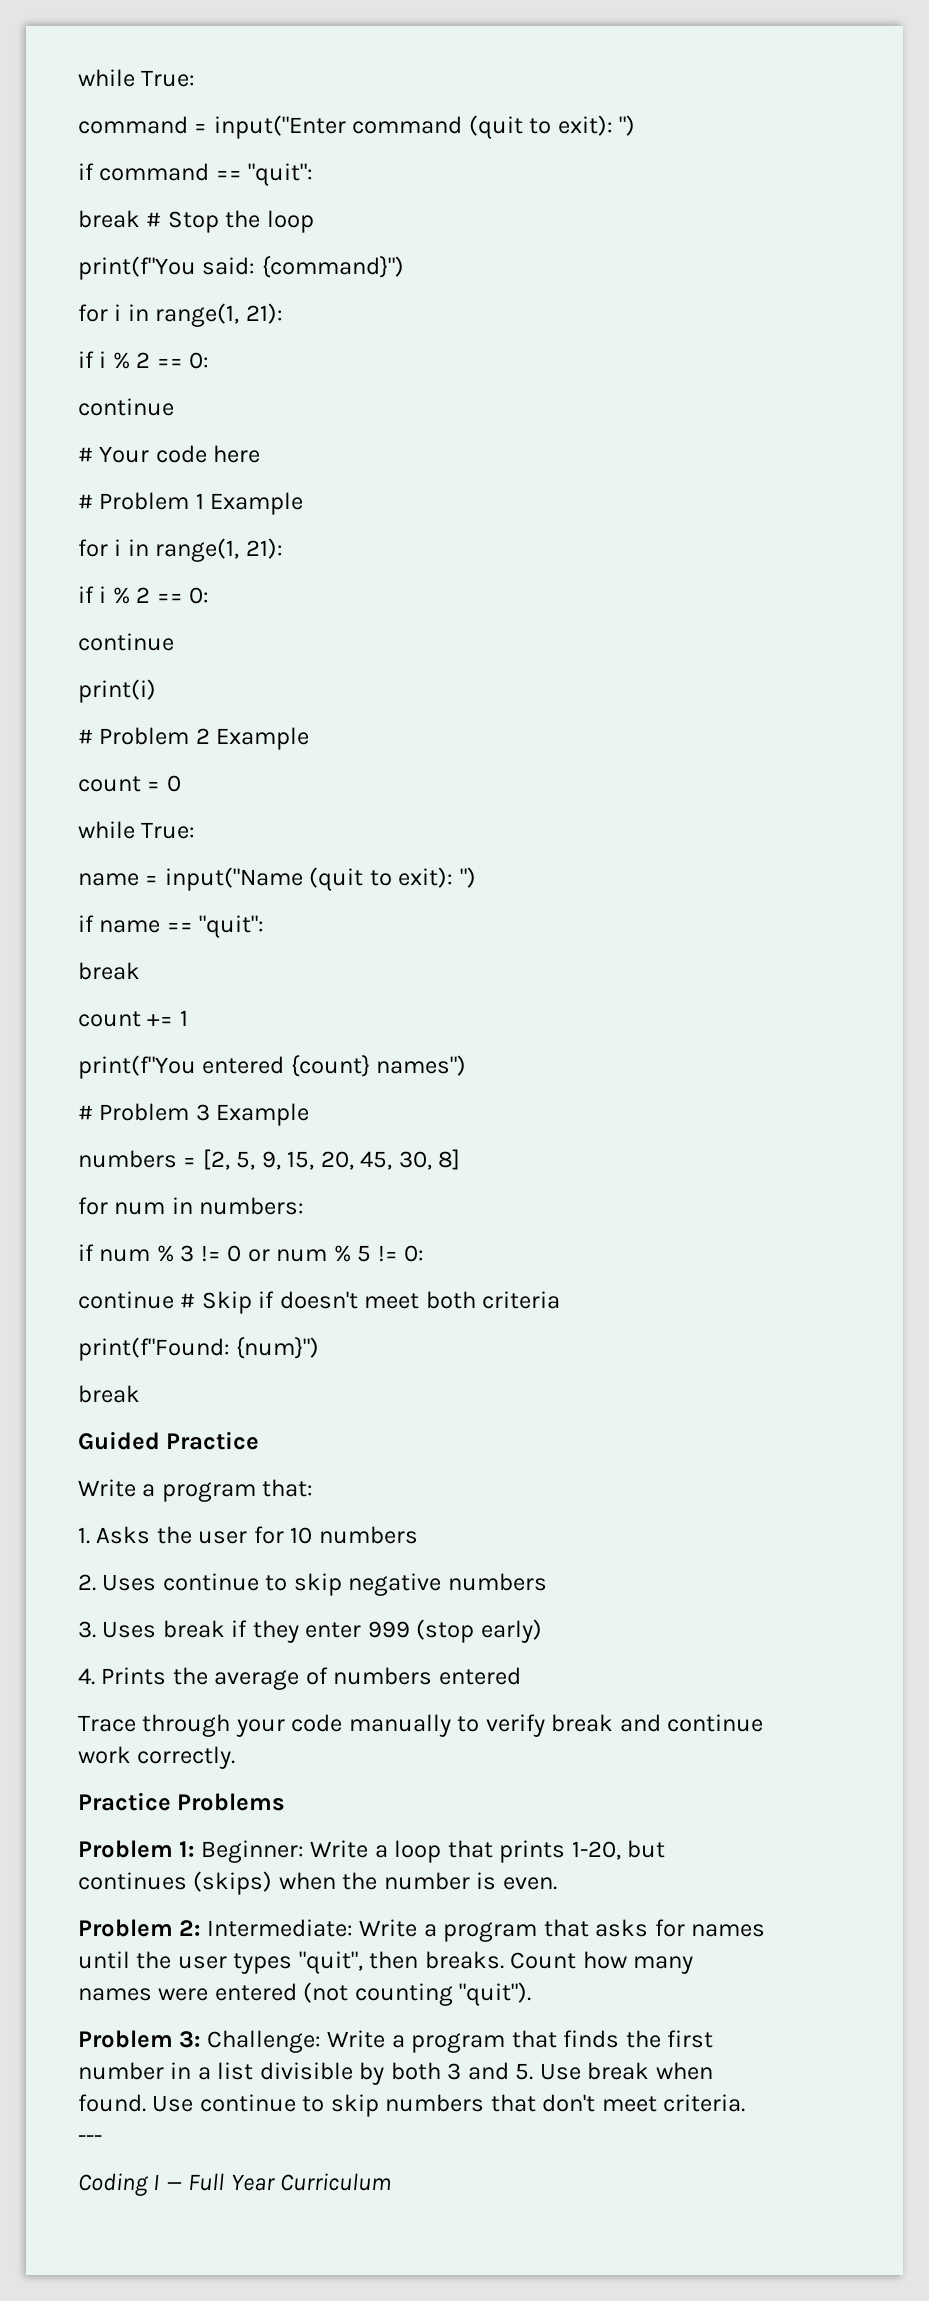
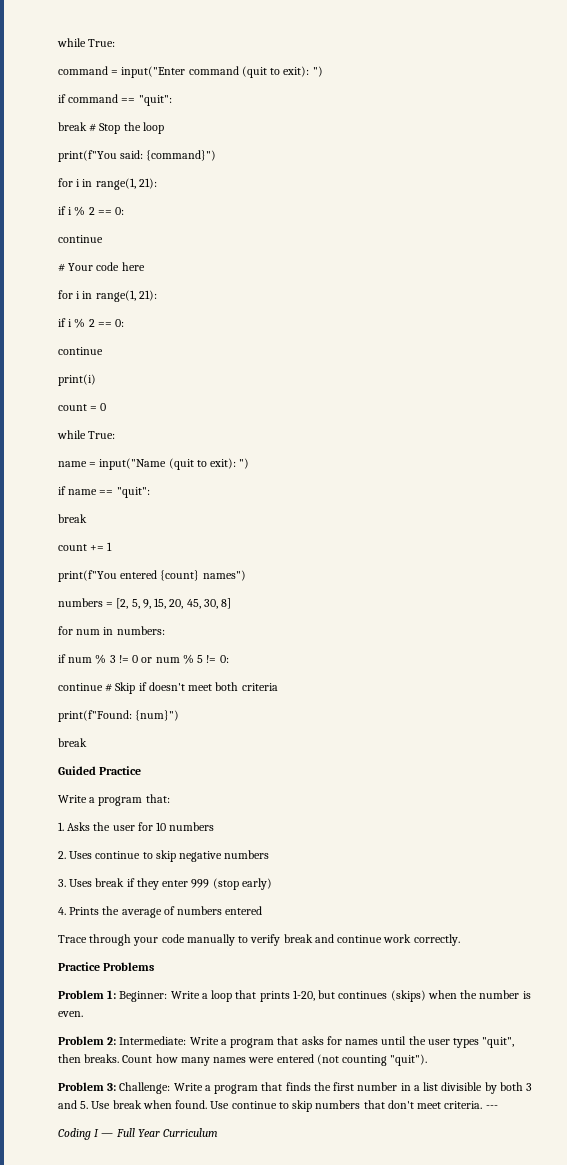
[78,492,304,515] // # Problem 1 Example -> (145, 266) none
[78,727,310,750] // # Problem 2 Example -> (96, 380) none
[78,1103,310,1126] // # Problem 3 Example -> (246, 575) none

